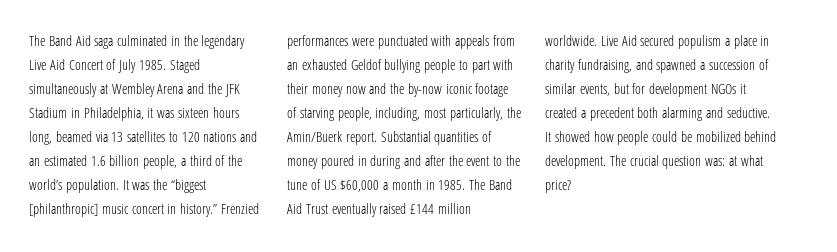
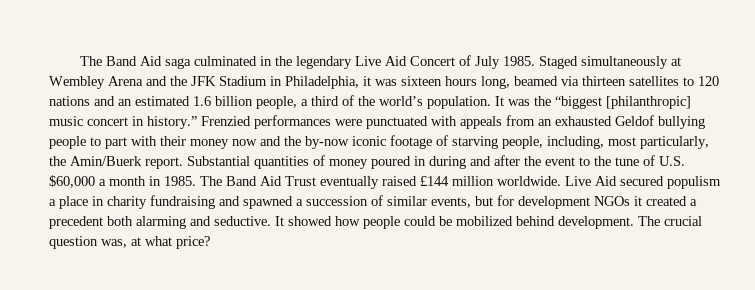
[111,132,124,142] 13 -> [582,76,626,86] thirteen
[323,180,337,190] US -> [659,156,685,166] U.S.
[577,59,632,73] fundraising, -> [150,195,215,209] fundraising
[705,158,726,166] was: -> [101,239,127,248] was,

